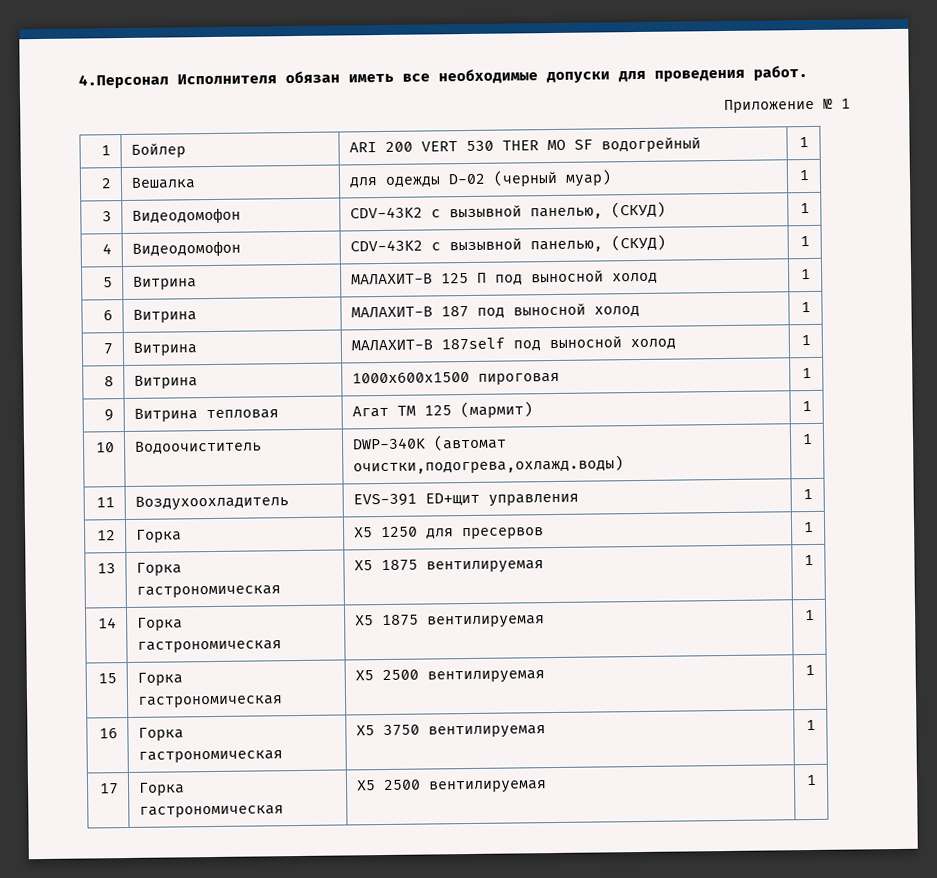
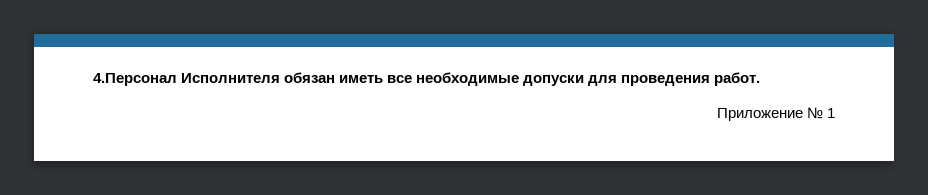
[100,145,111,156] [131,143,187,158] [349,137,702,153] [798,137,809,148] [100,178,112,189] [131,177,197,189] [349,169,613,188] [798,170,809,181] [101,211,112,222] [132,207,242,224] [350,201,667,220] [799,202,810,214] [101,243,112,255] [132,240,242,257] [350,234,667,253] [799,235,810,247] [102,277,113,288] [133,276,198,290] [351,270,659,286] [800,268,811,280] [102,310,113,321] [133,309,198,323] [351,303,641,319] [800,301,811,313] [102,343,113,355] [133,342,199,356] [351,336,677,352] [800,334,811,346] [103,376,114,387] [134,375,199,389] [352,371,561,385] [801,367,812,379] [103,409,114,422] [134,408,280,422] [352,401,534,419] [801,400,812,412] [95,442,115,453] [135,440,263,454] [352,434,508,452] [353,455,625,475] [801,433,813,445] [95,497,115,508] [135,495,290,511] [353,492,580,507] [802,488,813,500] [96,530,116,541] [136,529,183,543] [354,526,545,540] [802,521,814,533] [96,563,116,574] [136,562,183,576] [136,585,282,598] [354,559,545,574] [803,554,814,566] [97,617,117,629] [137,617,184,631] [137,640,283,653] [355,614,546,629] [804,609,815,621] [97,673,117,684] [137,672,184,686] [137,695,284,708] [355,669,546,684] [804,664,815,676] [98,728,118,739] [138,727,185,741] [138,750,284,763] [356,724,547,739] [805,719,816,731] [99,783,119,795] [138,782,186,796] [139,805,285,818] [356,779,548,794] [805,774,817,786] // 1 | Бойлер | ARI 200 VERT 530 THER MO SF водогрейный | 1 // 2 | Вешалка | для одежды D-02 (черный муар) | 1 // 3 | Видеодомофон | CDV-43K2 с вызывной панелью, (СКУД) | 1 // 4 | Видеодомофон | CDV-43K2 с вызывной панелью, (СКУД) | 1 // 5 | Витрина | МАЛАХИТ-В 125 П под выносной холод | 1 // 6 | Витрина | МАЛАХИТ-В 187 под выносной холод | 1 // 7 | Витрина | МАЛАХИТ-В 187self под выносной холод | 1 // 8 | Витрина | 1000x600x1500 пироговая | 1 // 9 | Витрина тепловая | Агат ТМ 125 (мармит) | 1 // 10 | Водоочиститель | DWP-340K (автомат очистки,подогрева,охлажд.воды) | 1 // 11 | Воздухоохладитель | EVS-391 ED+щит управления | 1 // 12 | Горка | X5 1250 для пресервов | 1 // 13 | Горка гастрономическая | X5 1875 вентилируемая | 1 // 14 | Горка гастрономическая | X5 1875 вентилируемая | 1 // 15 | Горка гастрономическая | X5 2500 вентилируемая | 1 // 16 | Горка гастрономическая | X5 3750 вентилируемая | 1 // 17 | Горка гастрономическая | X5 2500 вентилируемая | 1 -> (835, 113) none

